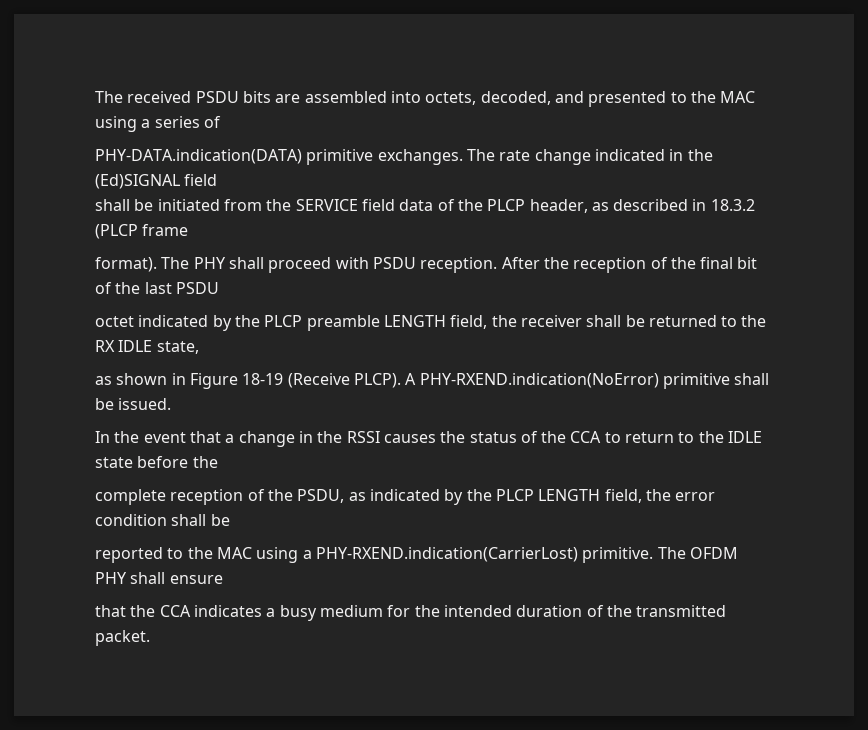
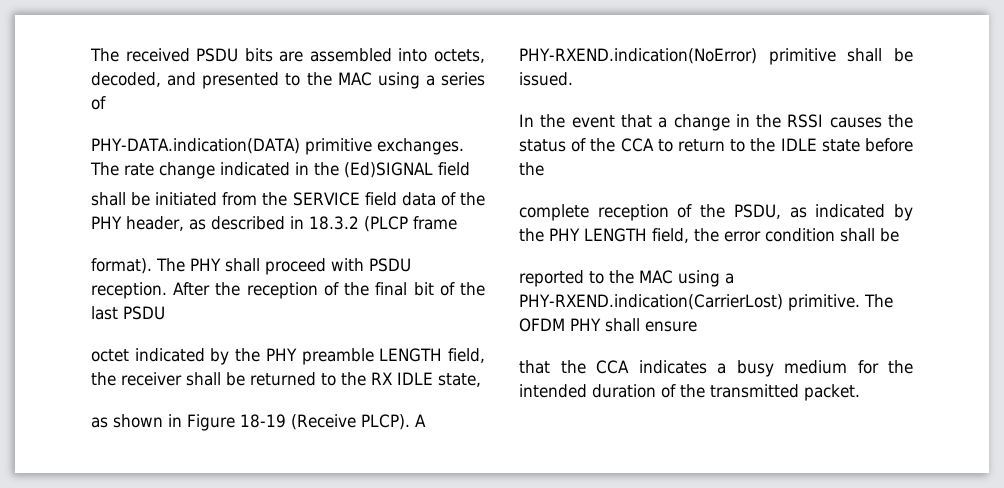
[487,199,526,211] PLCP -> [91,216,122,229] PHY
[264,315,303,327] PLCP -> [265,348,297,361] PHY
[495,489,534,501] PLCP -> [549,228,580,241] PHY

